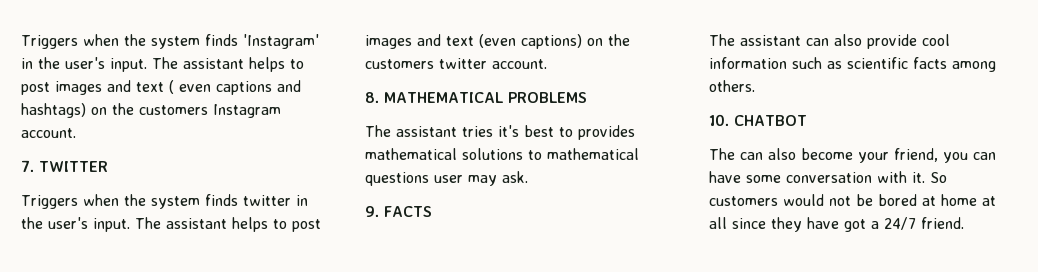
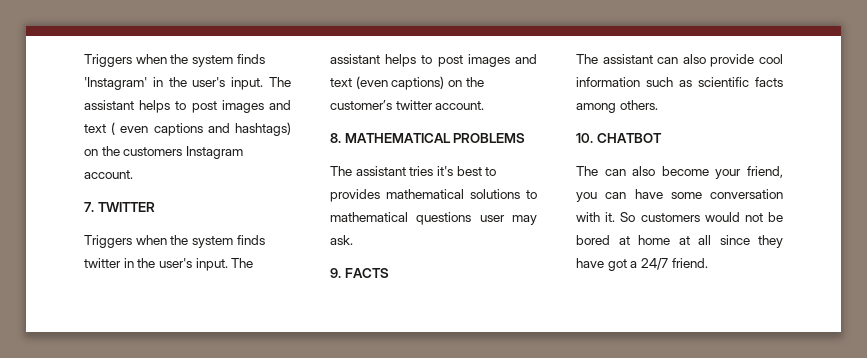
[365,59,434,69] customers -> [330,100,392,110] customer’s

